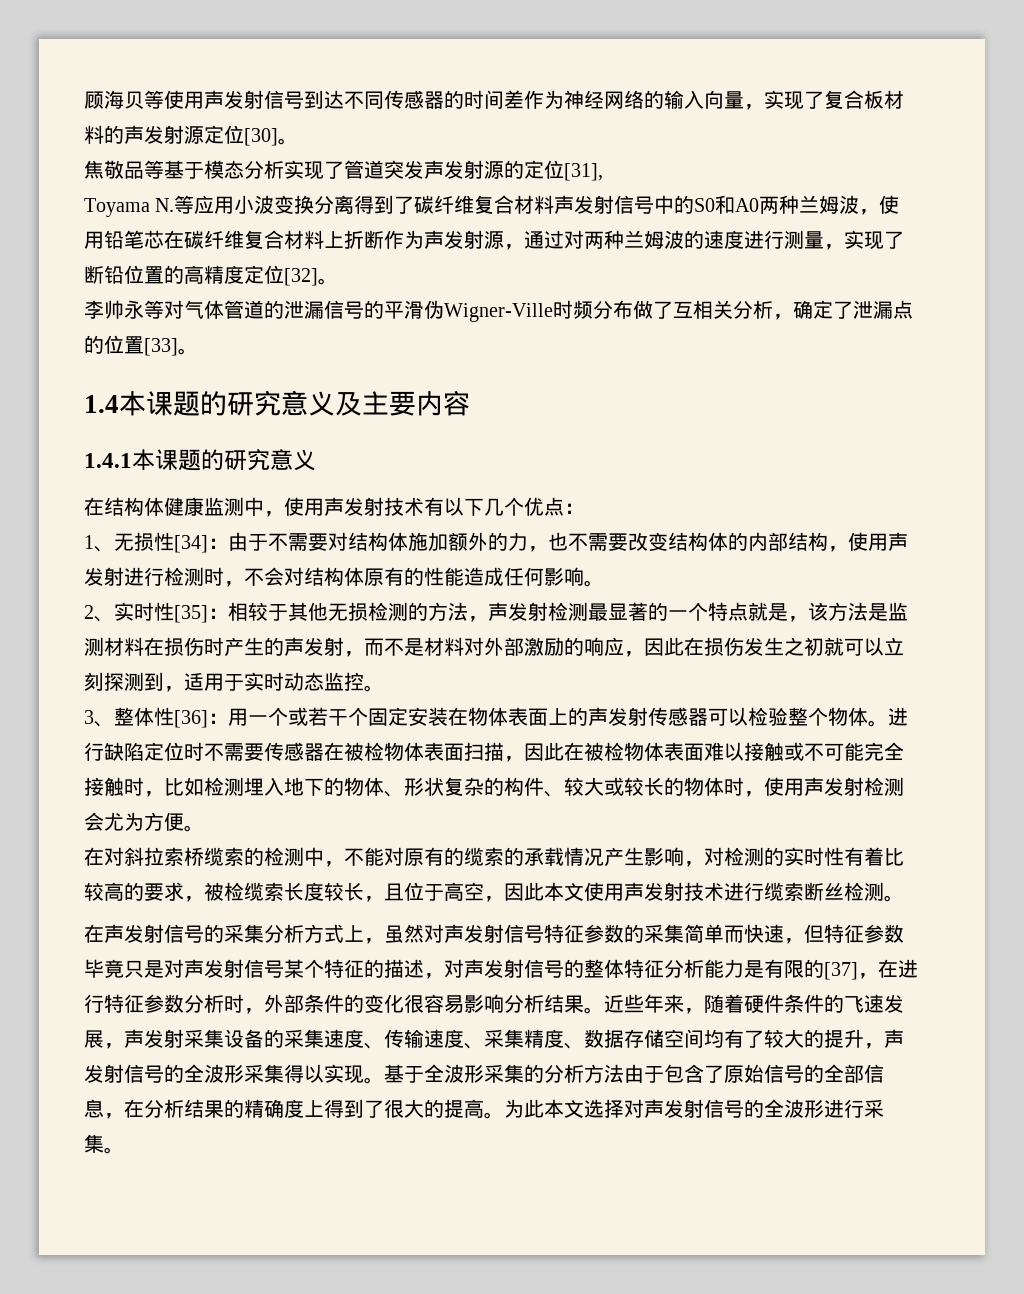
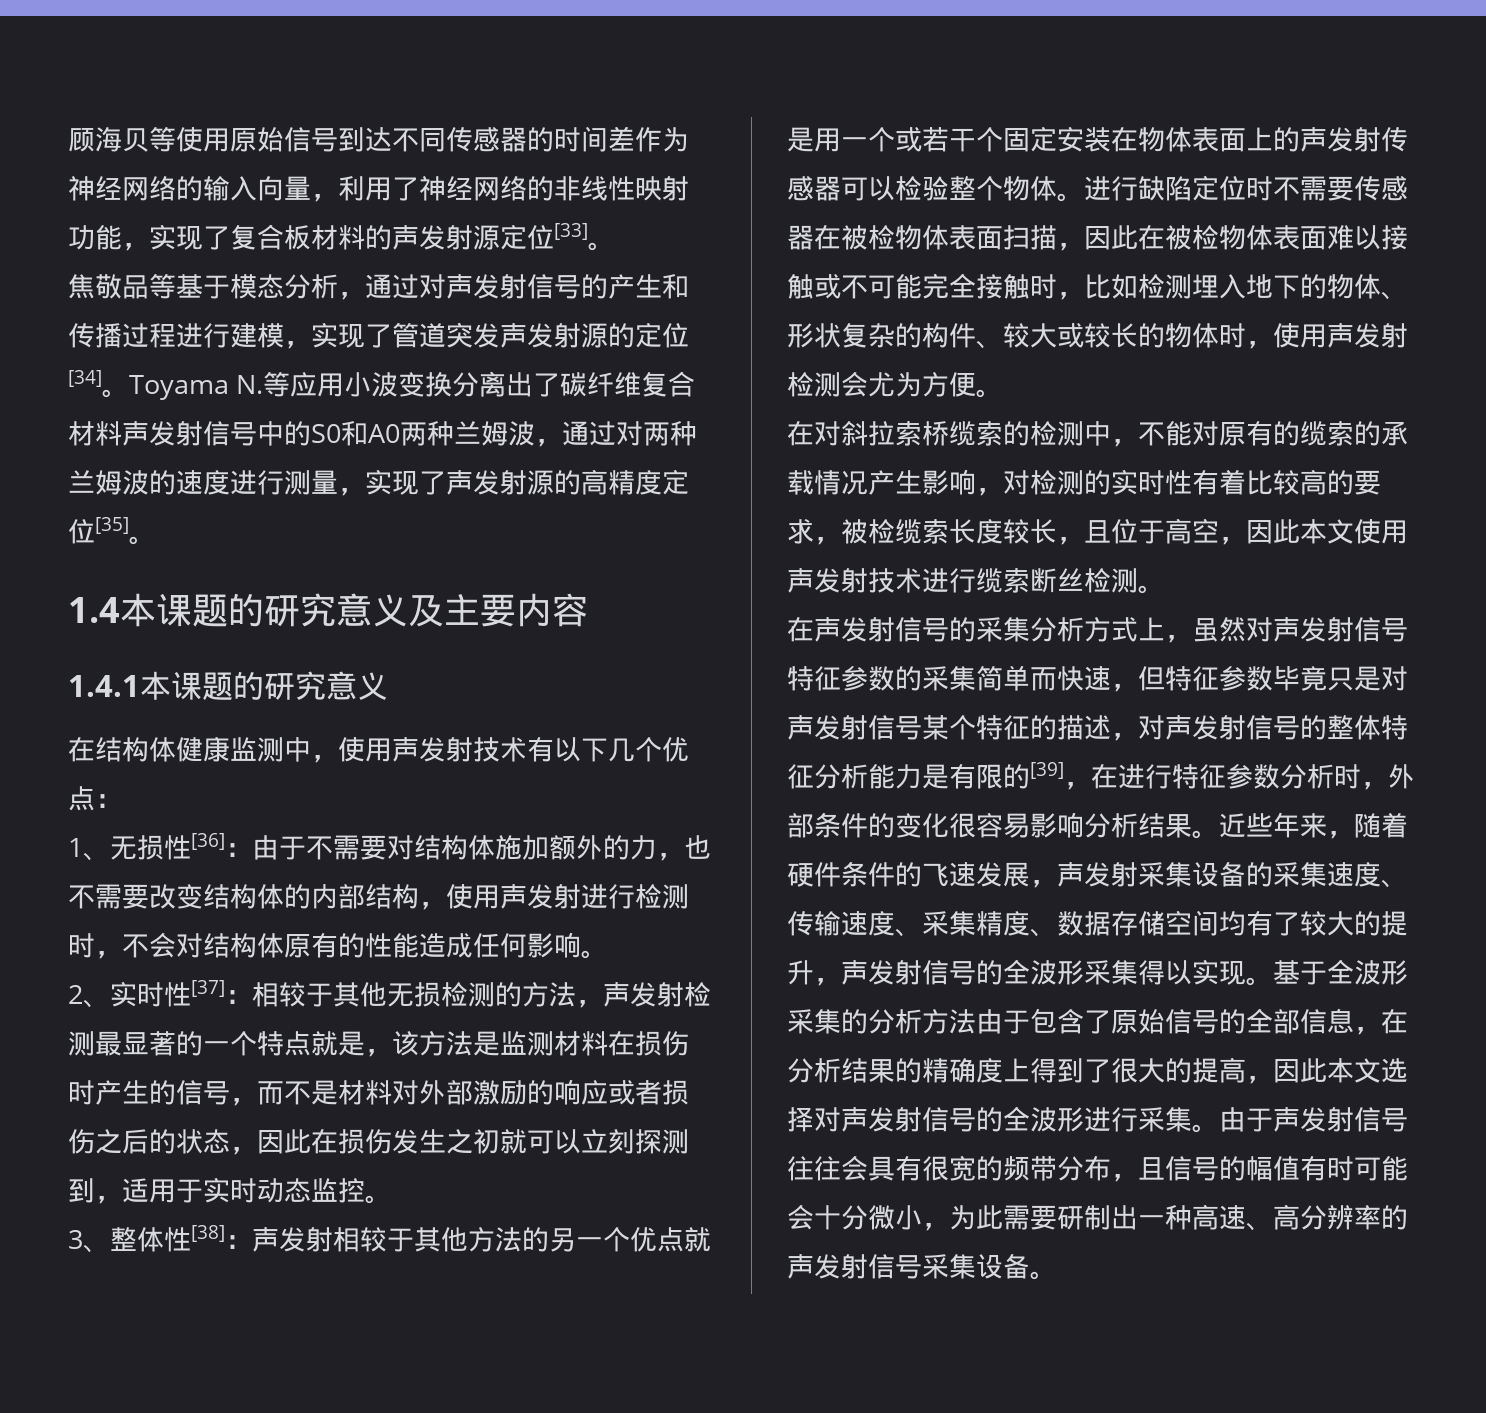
[204,90,264,109] 声发射 -> [230,127,284,152] 原始
(764, 107) none -> [338,175,689,201] [68,225,149,251] 利用了神经网络的非线性映射功能，
[244,128,278,146] [30] -> [554,223,588,240] [33]
(284, 169) none -> [338,274,689,300] [68,323,311,349] ，通过对声发射信号的产生和传播过程进行建模，
[564,163,603,181] [31], // -> [68,370,102,387] [102,389,129,398] [34]。
[354,195,395,214] 得到 -> [506,372,534,397] 出
[879,195,900,214] [84,230,524,250] 使用铅笔芯在碳纤维复合材料上折断作为声发射源， -> (562, 442) none
[84,265,164,284] 断铅位置 -> [446,470,554,495] 声发射源
[284,268,338,286] [84,300,913,322] [84,335,178,356] [32]。 // 李帅永等对气体管道的泄漏信号的平滑伪Wigner-Ville时频分布做了互相关分析，确定了泄漏点的位置[33] -> [95,517,129,534] [35]
[174,535,208,553] [34] -> [191,833,225,850] [36]
[174,605,208,623] [35] -> [191,980,225,997] [37]
[284,637,344,656] 声发射 -> [176,1080,230,1105] 信号
(624, 646) none -> [608,1080,689,1105] [68,1129,230,1154] 或者损伤之后的状态
[174,710,228,728] [36]： -> [191,1225,711,1252] [787,127,814,152] [38]：声发射相较于其他方法的另一个优点就是
[824,962,858,980] [37] -> [1030,762,1064,779] [39]
[484,1099,524,1119] 。为 -> [1246,1059,1300,1084] ，因
(124, 1150) none -> [1219,1107,1408,1132] [787,1155,1408,1182] [787,1204,1408,1231] [787,1253,1057,1280] 由于声发射信号往往会具有很宽的频带分布，且信号的幅值有时可能会十分微小，为此需要研制出一种高速、高分辨率的声发射信号采集设备。

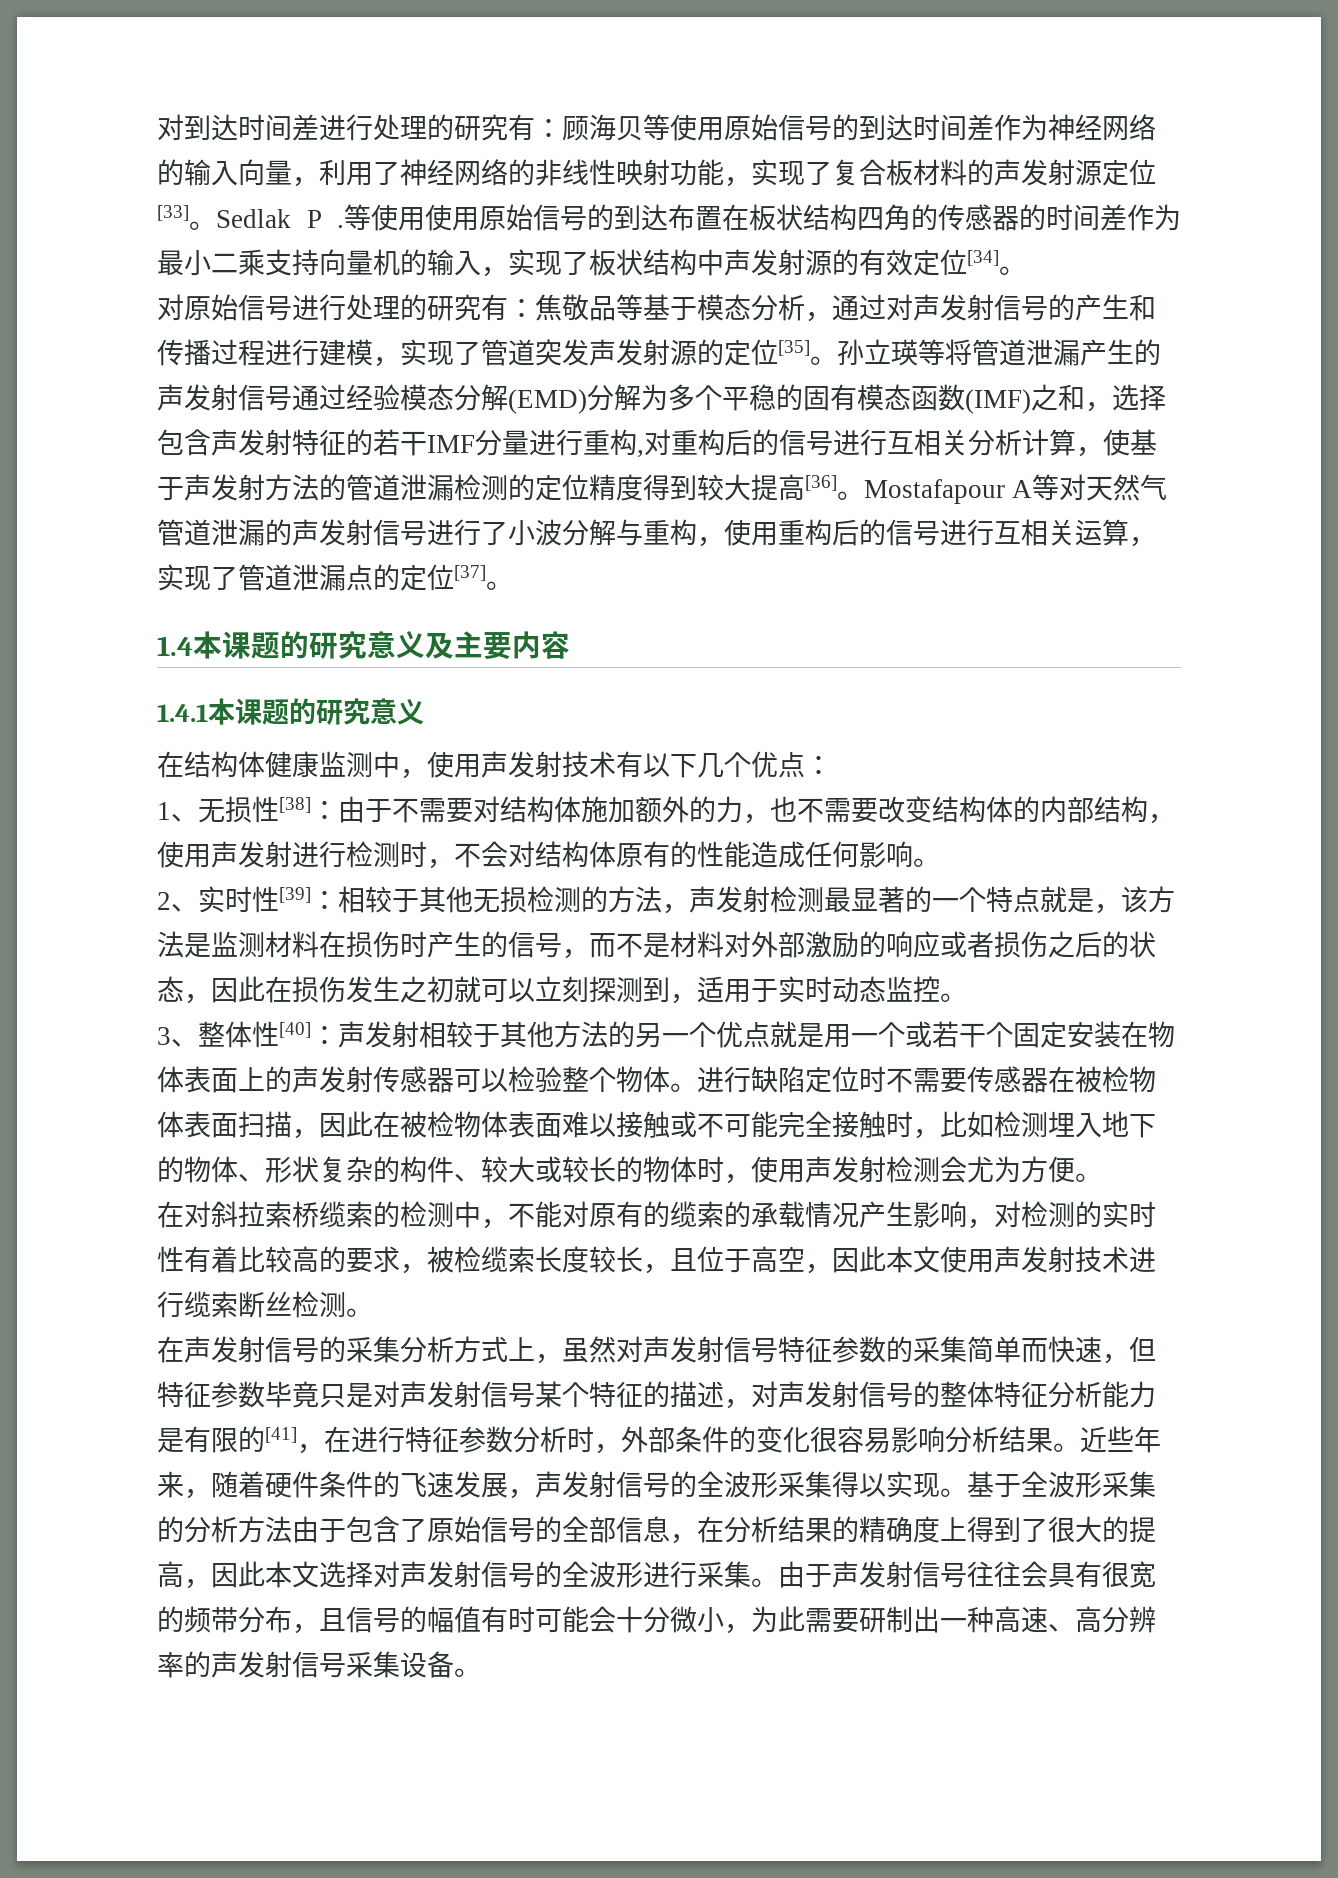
(68, 140) none -> [157,114,562,141] 对到达时间差进行处理的研究有：
[338,126,554,152] 到达不同传感器的 -> [832,114,913,141] 的到达
(615, 246) // -> [216,204,1181,231] [157,249,999,277] [999,266,1026,275] [157,294,535,321] Sedlak P .等使用使用原始信号的到达布置在板状结构四角的传感器的时间差作为最小二乘支持向量机的输入，实现了板状结构中声发射源的有效定位[34]。 // 对原始信号进行处理的研究有：
[68,370,102,387] [102,371,696,400] [68,421,697,447] [68,469,689,496] [68,517,129,544] [34]。Toyama N.等应用小波变换分离出了碳纤维复合材料声发射信号中的S0和A0两种兰姆波，通过对两种兰姆波的速度进行测量，实现了声发射源的高精度定位[35] -> [778,340,810,356] [810,339,1161,366] [157,384,1166,414] [157,429,1157,458] [157,474,837,501] [837,474,1168,504] [157,519,1156,547] [157,564,486,591] [35]。孙立瑛等将管道泄漏产生的声发射信号通过经验模态分解(EMD)分解为多个平稳的固有模态函数(IMF)之和，选择包含声发射特征的若干IMF分量进行重构,对重构后的信号进行互相关分析计算，使基于声发射方法的管道泄漏检测的定位精度得到较大提高[36]。Mostafapour A等对天然气管道泄漏的声发射信号进行了小波分解与重构，使用重构后的信号进行互相关运算，实现了管道泄漏点的定位[37]
[191,833,225,850] [36] -> [279,797,311,813] [38]
[191,980,225,997] [37] -> [279,887,311,903] [39]
[191,1225,225,1242] [38] -> [279,1022,311,1038] [40]
[1030,762,1064,779] [39] -> [265,1427,297,1443] [41]
[1138,861,1408,888] [787,910,1408,937] [787,960,922,986] 采集设备的采集速度、传输速度、采集精度、数据存储空间均有了较大的提升，声发射 -> (616, 1484) none

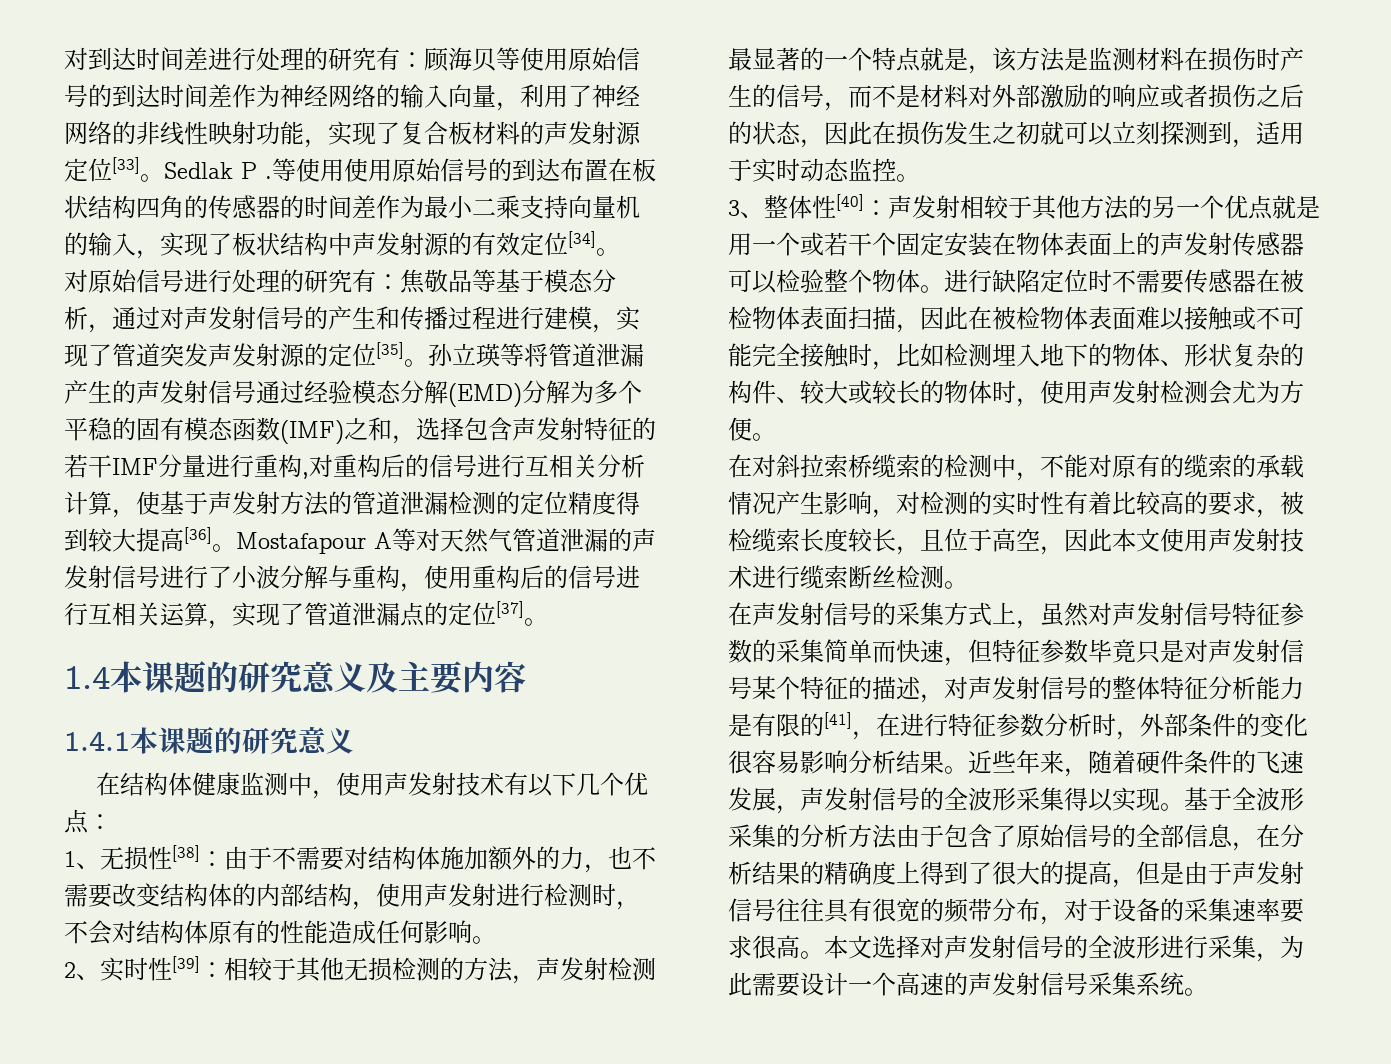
[400,1336,454,1363] 分析 -> (944, 614) none
[211,1561,265,1588] 因此 -> [1136,861,1304,885] [728,898,1304,925] [728,935,824,959] 但是由于声发射信号往往具有很宽的频带分布，对于设备的采集速率要求很高。
[751,1561,1156,1588] [157,1606,1156,1634] [157,1652,184,1678] 。由于声发射信号往往会具有很宽的频带分布，且信号的幅值有时可能会十分微小，为此需要研制出一种高速、高分辨率 -> [1256,935,1304,962] [728,972,944,997] ，为此需要设计一个高速
[400,1651,454,1678] 设备 -> [1136,972,1184,996] 系统

